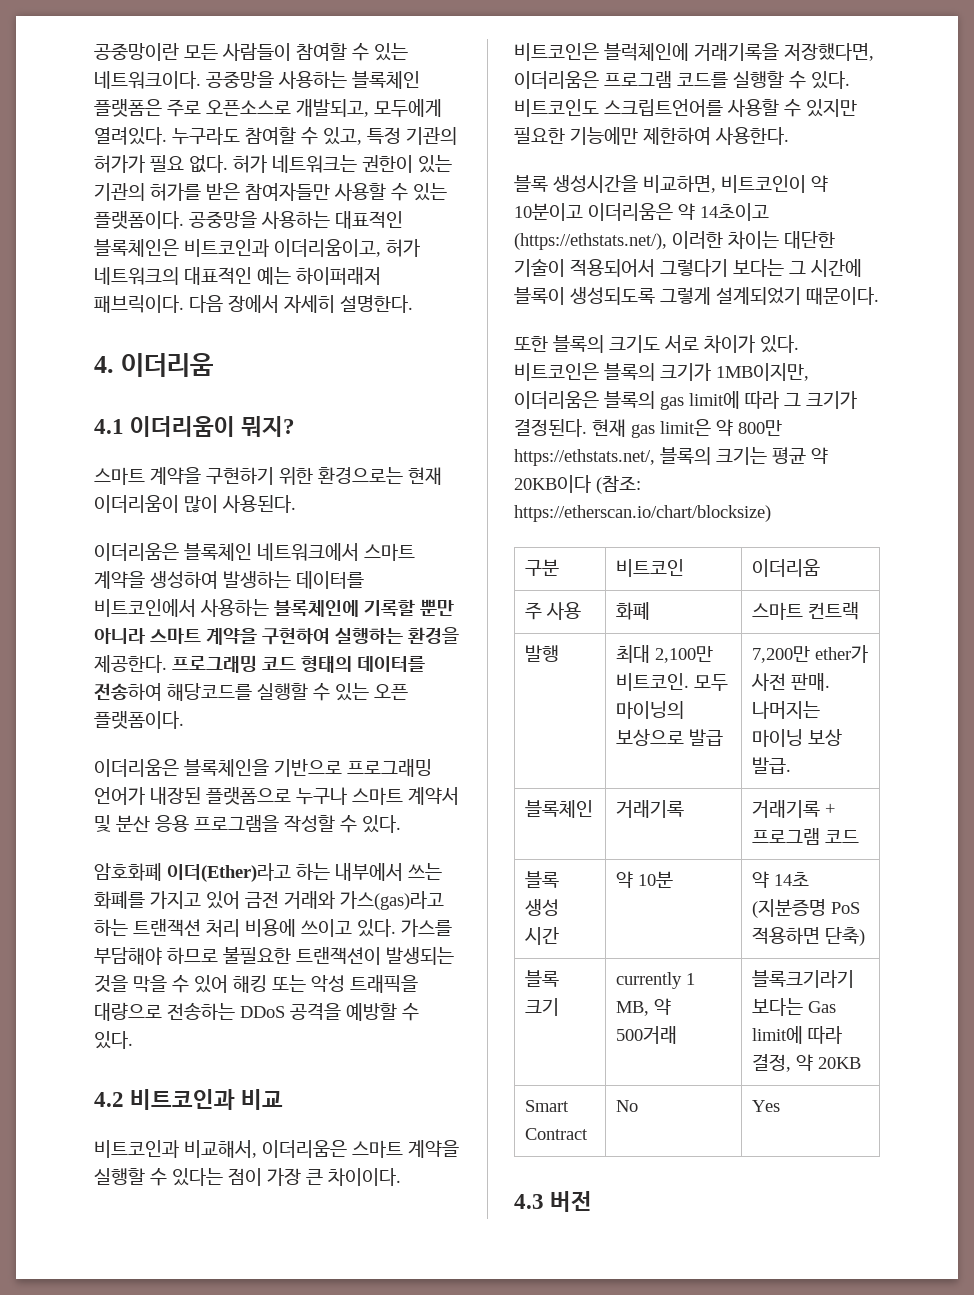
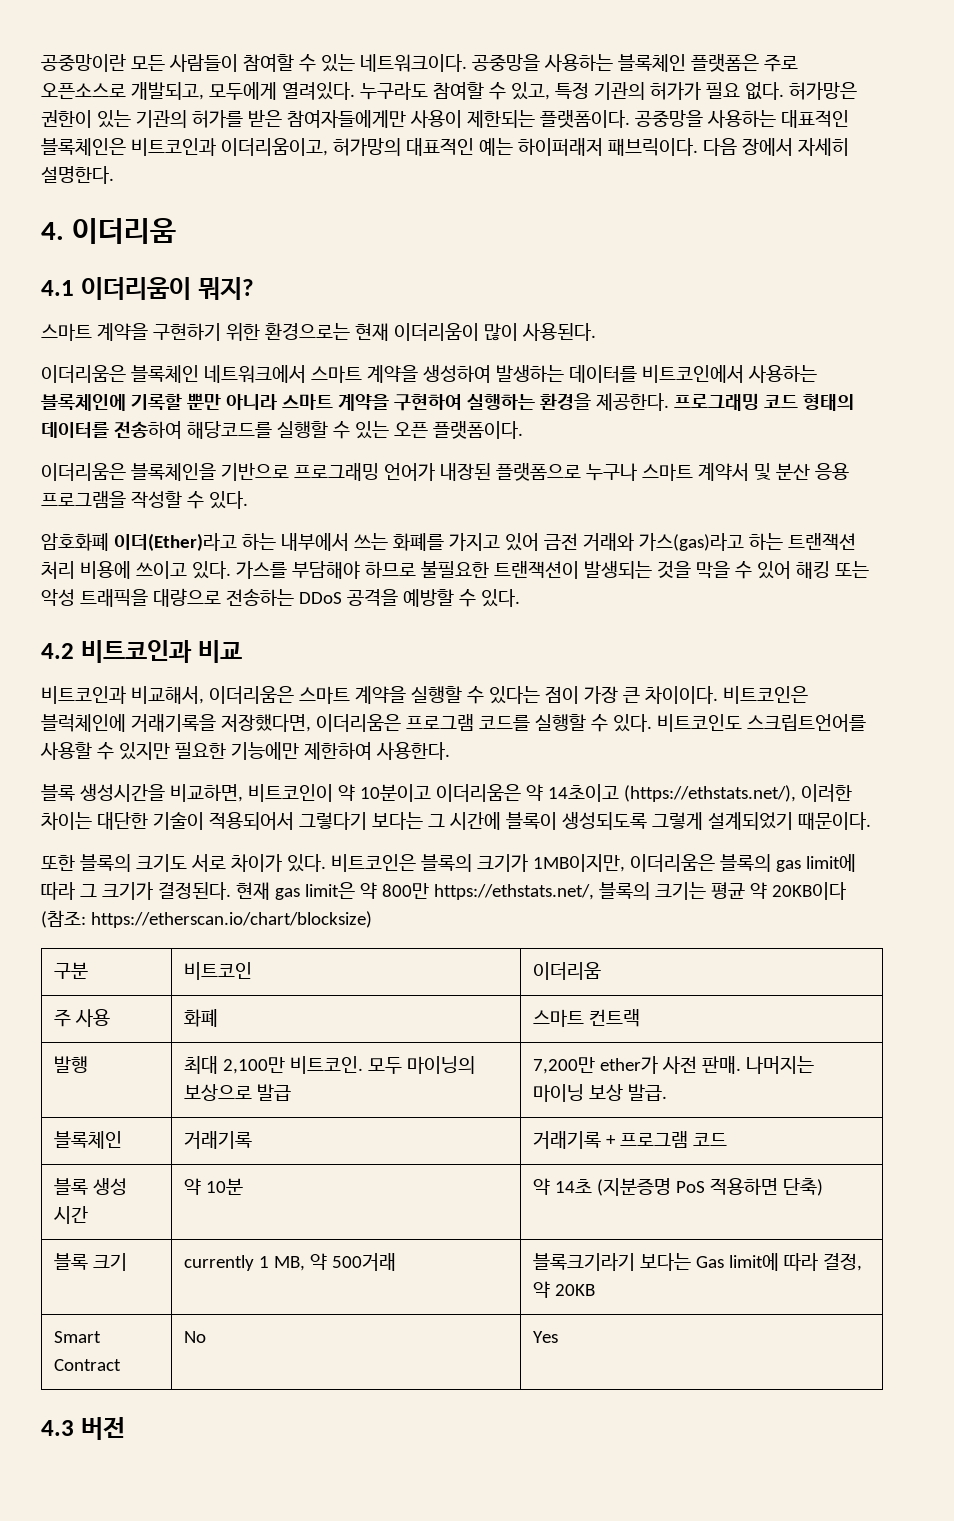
[233,155,357,173] 허가 네트워크는 -> [788,82,857,100] 허가망은
[245,183,447,201] 참여자들만 사용할 수 있는 -> [286,110,535,128] 참여자들에게만 사용이 제한되는
[386,239,420,257] [94,267,179,285] 허가 네트워크의 -> [332,138,401,156] 허가망의

